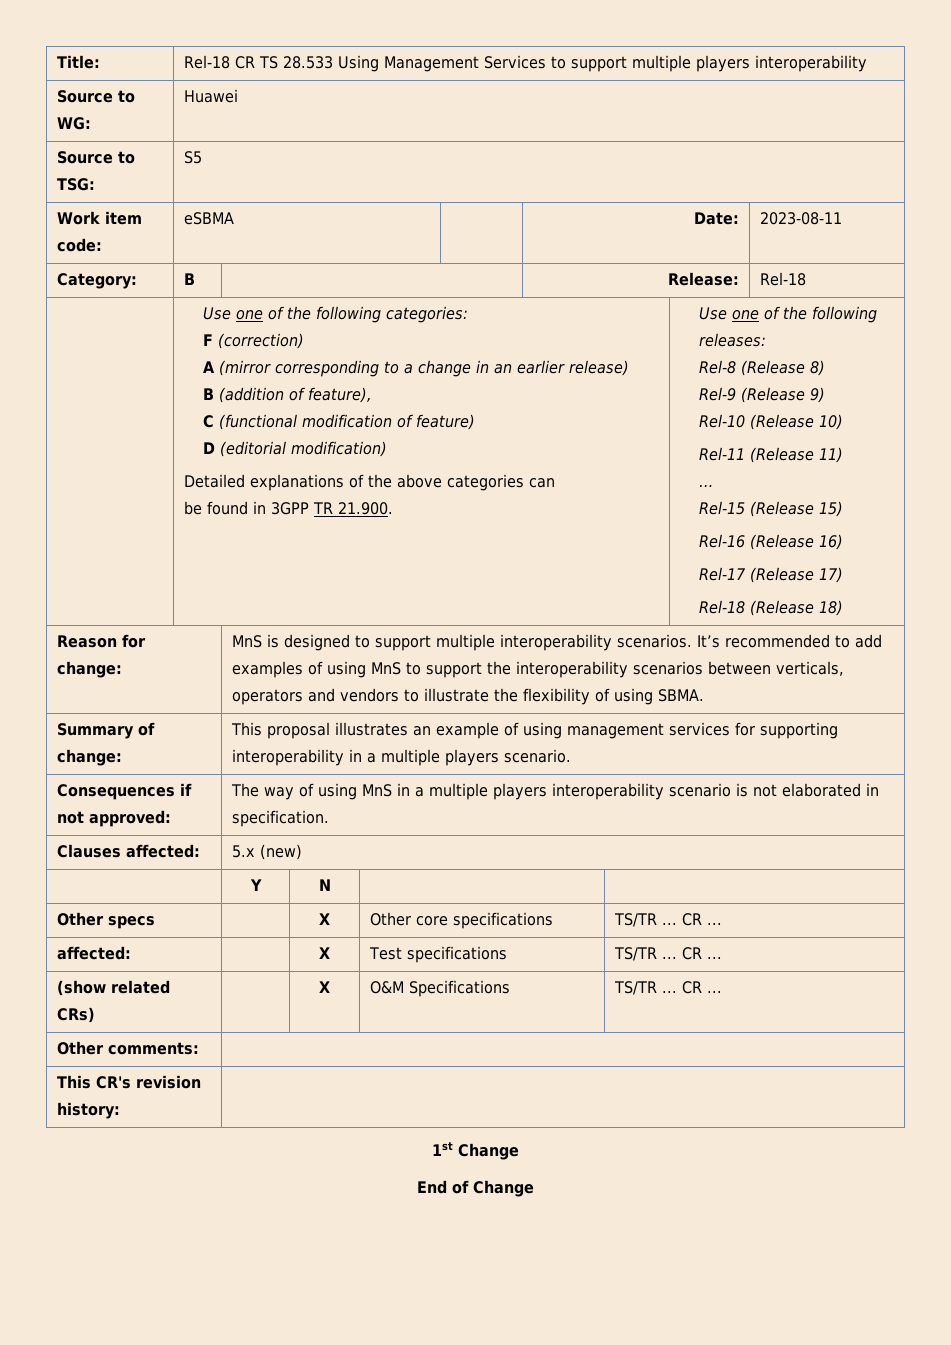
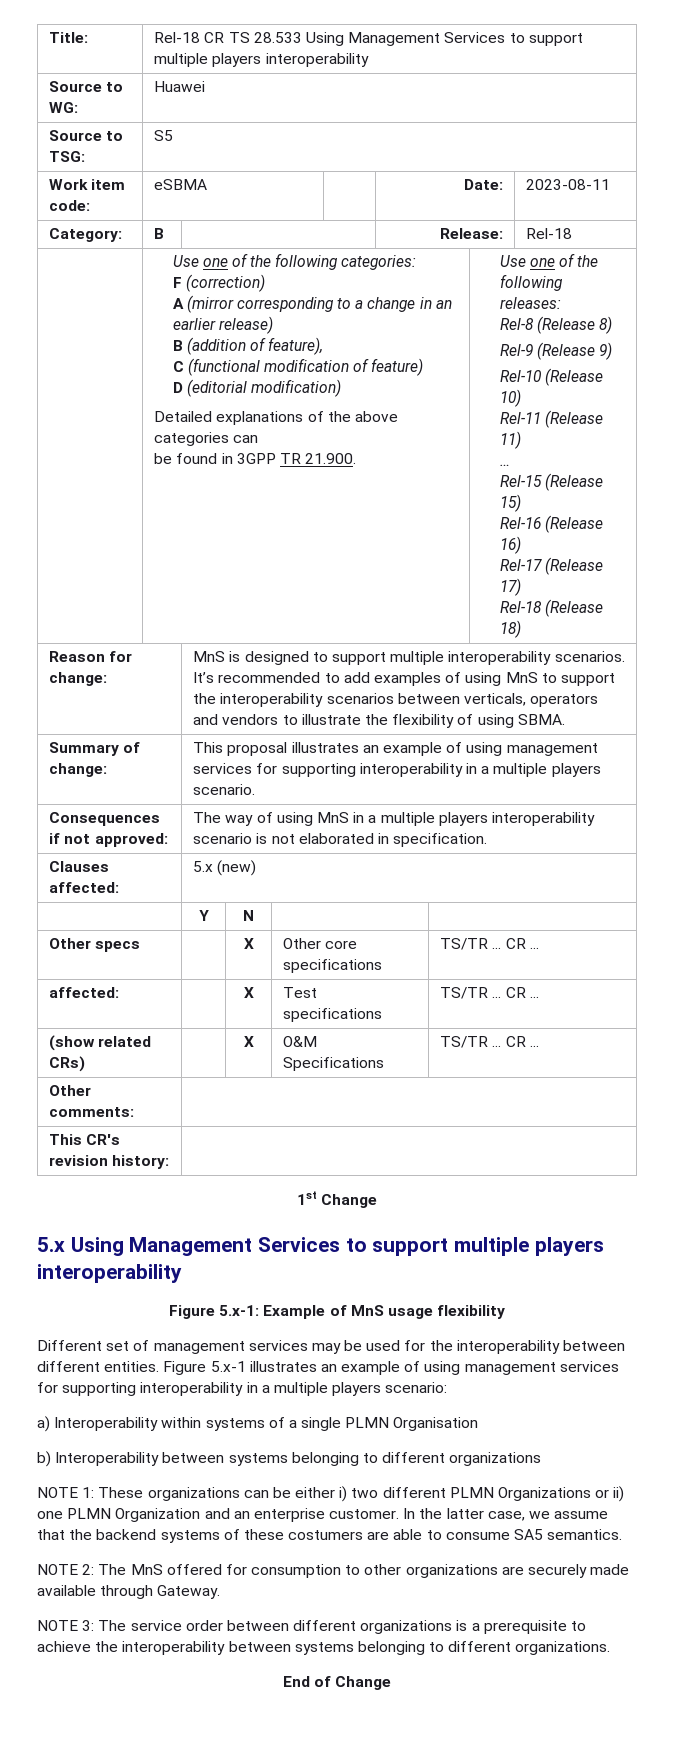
(519, 1151) none -> [37,1237,604,1256] [37,1264,182,1283] [168,1305,506,1319] [37,1340,626,1354] [37,1361,619,1375] [37,1382,448,1396] [37,1416,479,1432] [37,1451,542,1467] [37,1486,625,1502] [37,1508,609,1522] [37,1529,623,1543] [37,1564,630,1578] [37,1585,221,1599] [37,1620,587,1634] [37,1641,611,1655] // 5.x Using Management Services to support multiple players interoperability // Figure 5.x-1: Example of MnS usage flexibility // Different set of management services may be used for the interoperability between different entities. Figure 5.x-1 illustrates an example of using management services for supporting interoperability in a multiple players scenario: // a) Interoperability within systems of a single PLMN Organisation // b) Interoperability between systems belonging to different organizations // NOTE 1: These organizations can be either i) two different PLMN Organizations or ii) one PLMN Organization and an enterprise customer. In the latter case, we assume that the backend systems of these costumers are able to consume SA5 semantics. // NOTE 2: The MnS offered for consumption to other organizations are securely made available through Gateway. // NOTE 3: The service order between different organizations is a prerequisite to achieve the interoperability between systems belonging to different organizations.

